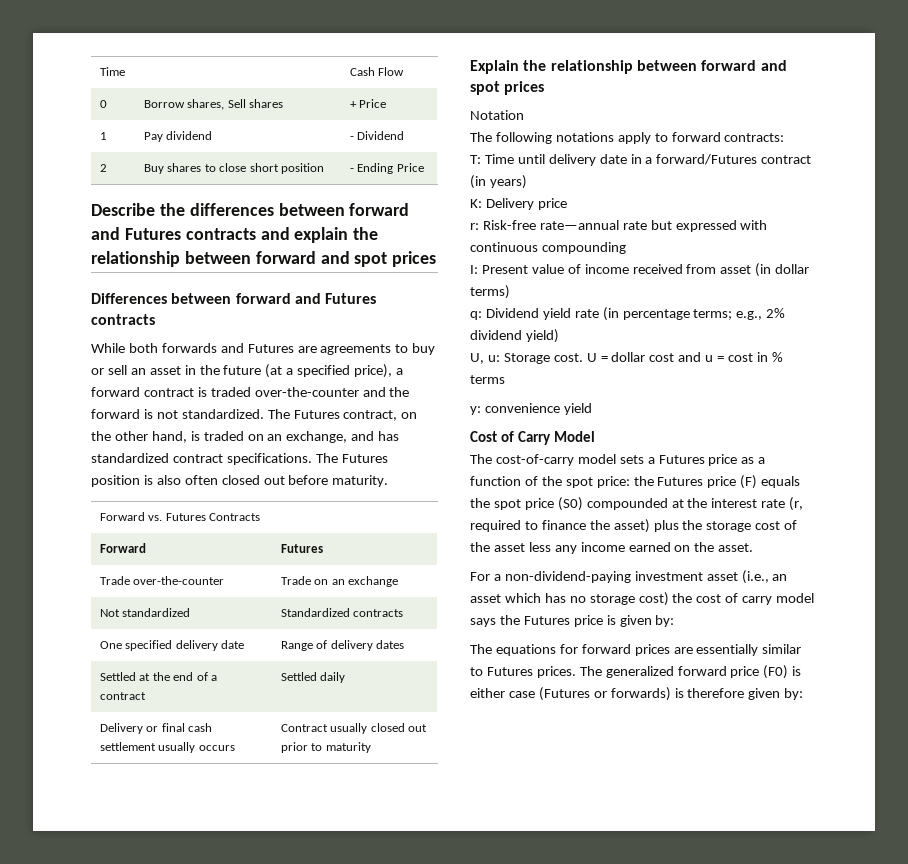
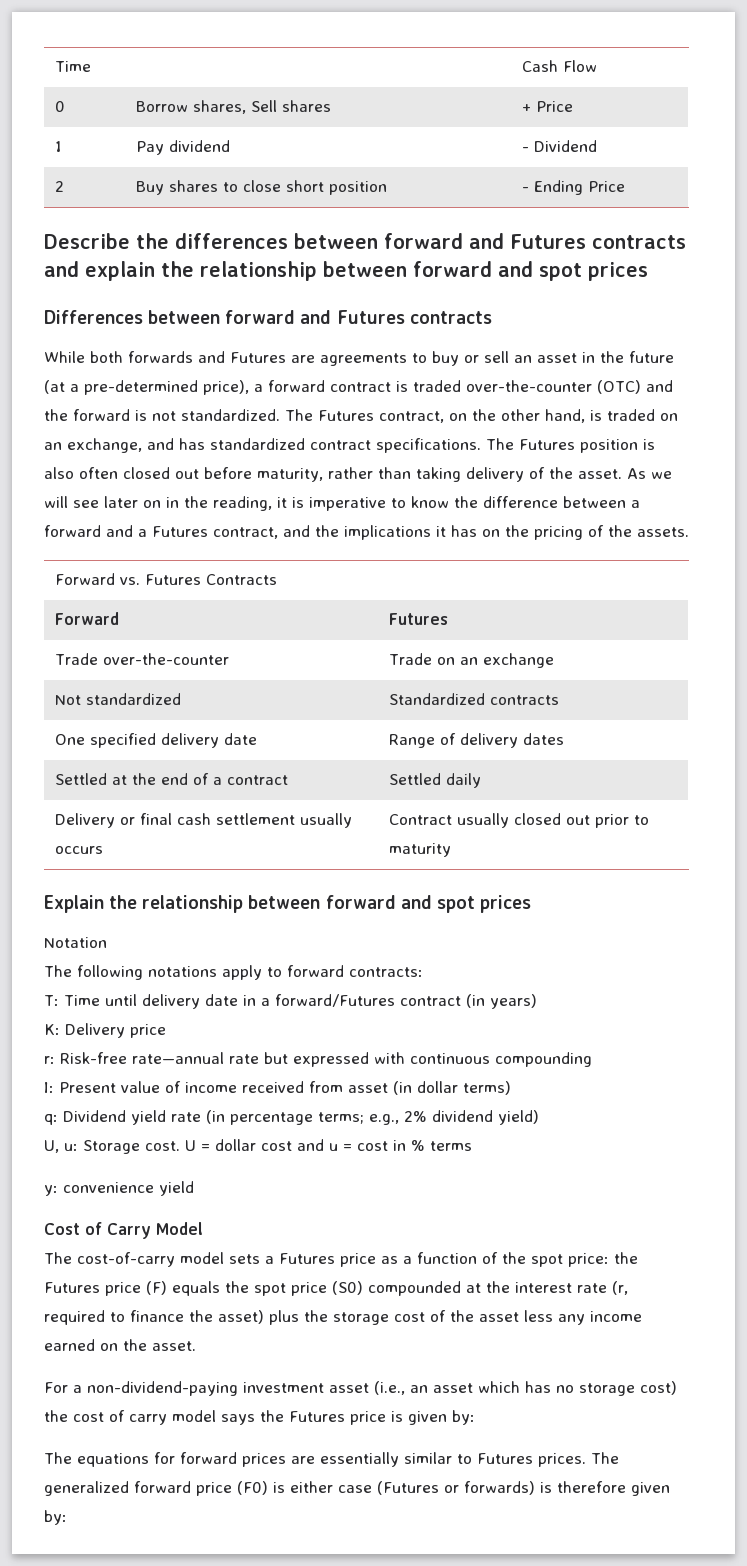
[297,365,351,377] specified -> [84,380,198,395] pre-determined
(359, 392) none -> [597,380,641,394] (OTC)
[332,475,389,487] maturity. -> [257,467,672,482] [44,496,640,511] [44,525,689,540] maturity, rather than taking delivery of the asset. As we will see later on in the reading, it is imperative to know the difference between a forward and a Futures contract, and the implications it has on the pricing of the assets.

